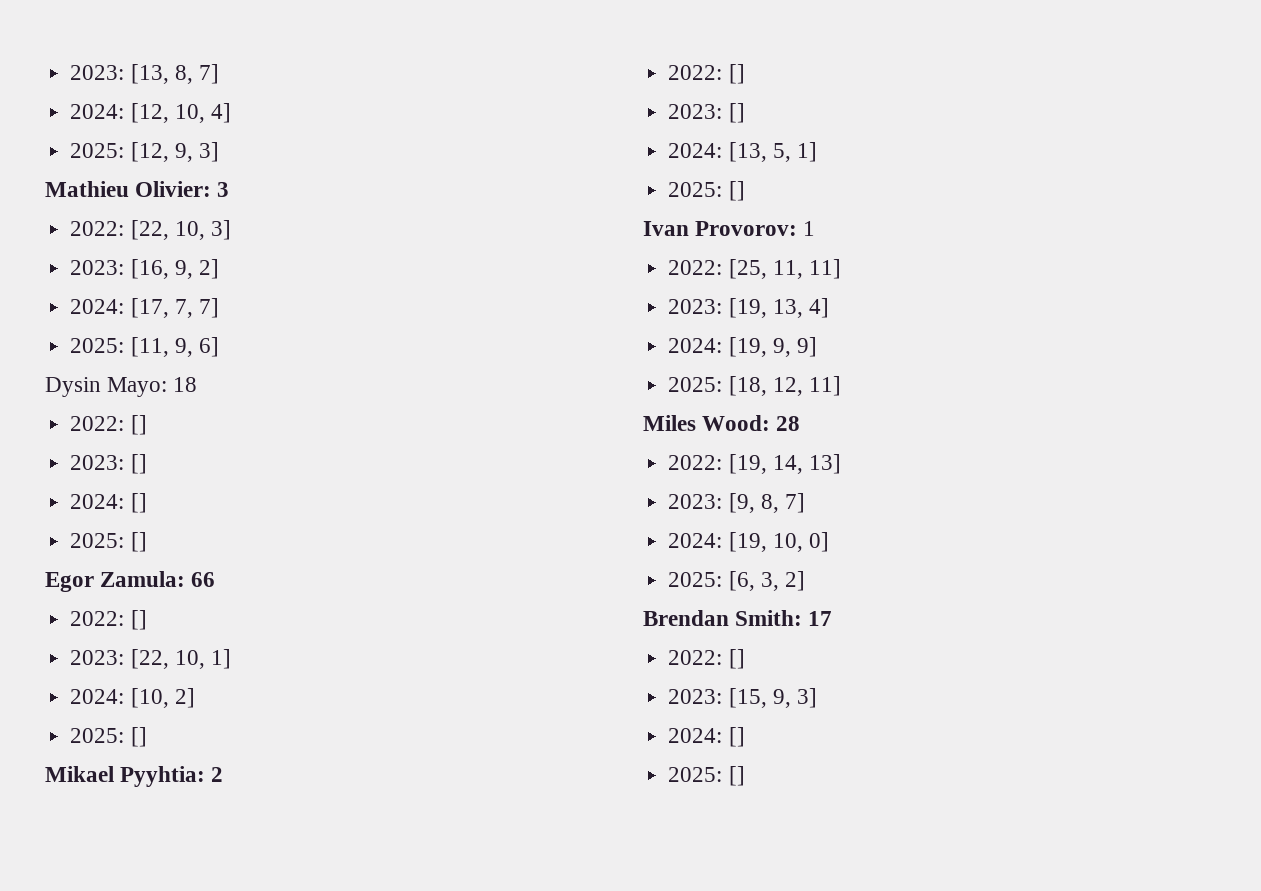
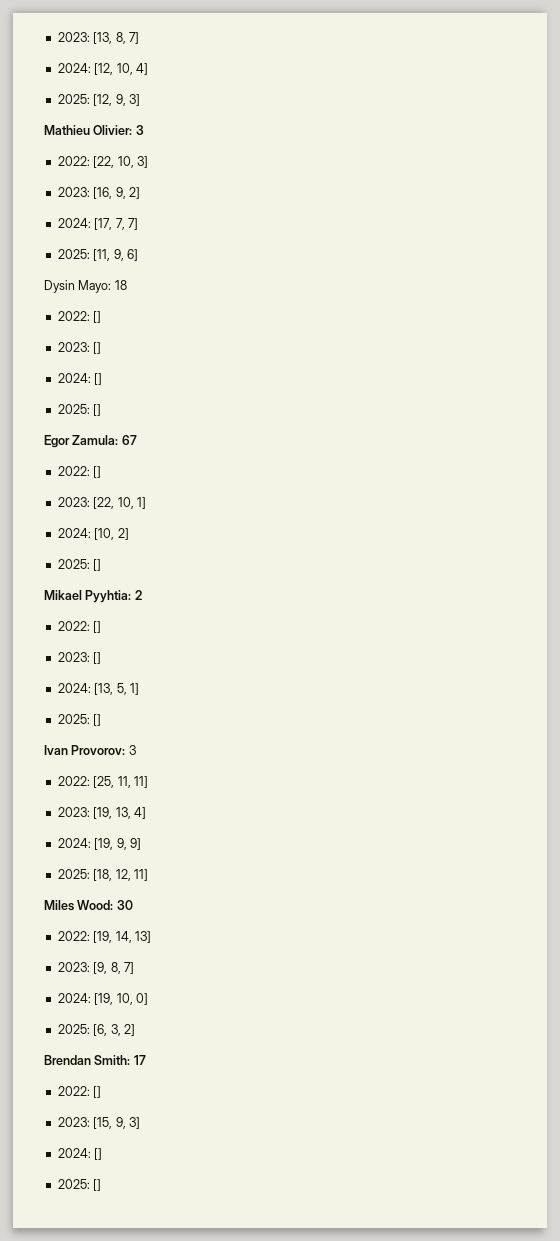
[191,572,216,587] 66 -> [121,435,137,445] 67
[803,221,816,236] 1 -> [128,745,136,755] 3
[776,416,801,431] 28 -> [116,900,133,910] 30

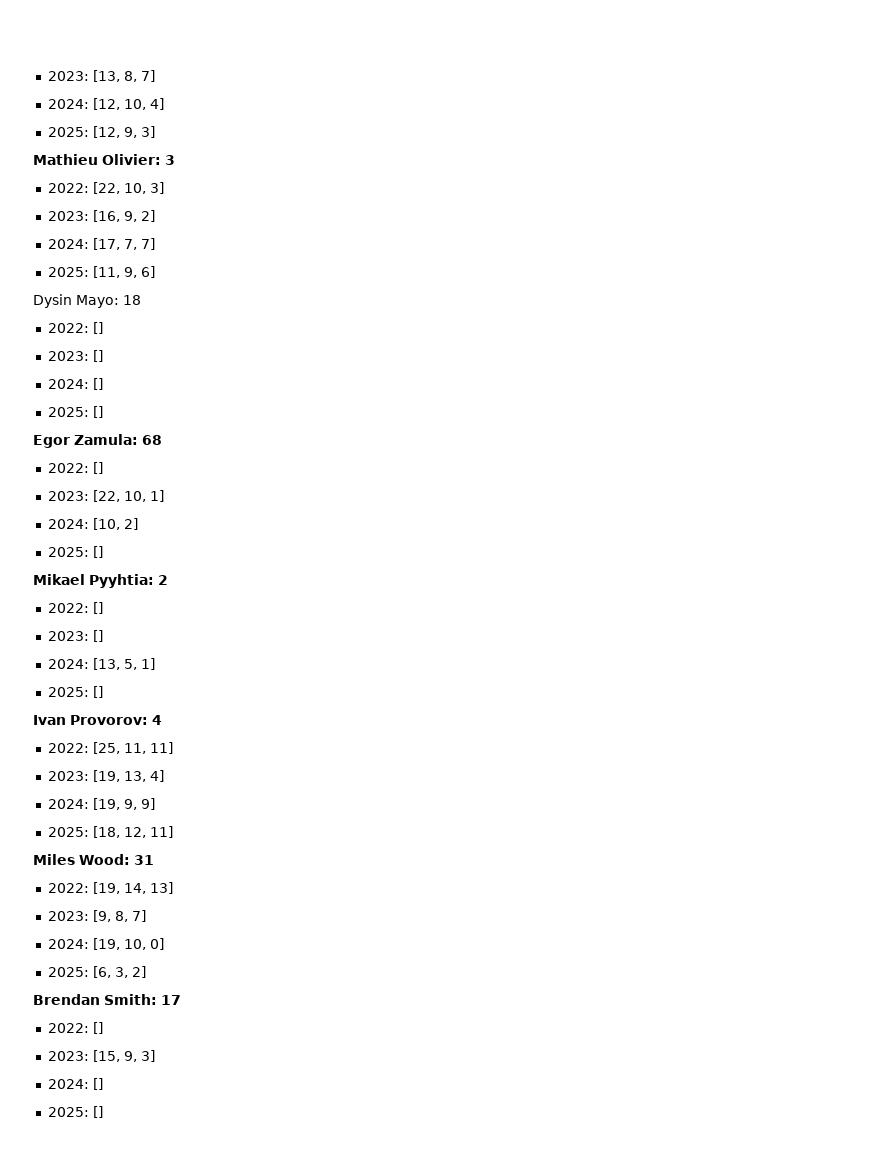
[121,435,137,445] 67 -> [142,435,162,445] 68
[128,745,136,755] 3 -> [152,715,162,725] 4
[116,900,133,910] 30 -> [134,855,154,865] 31

